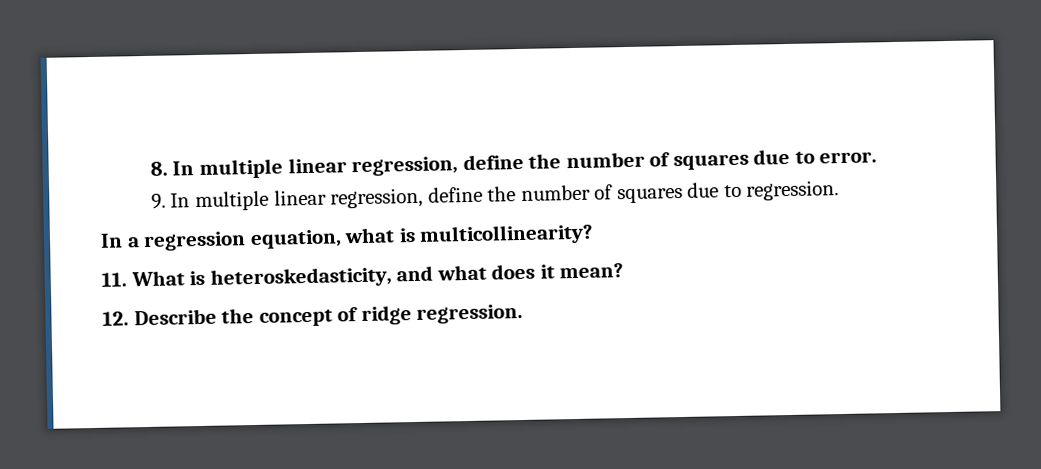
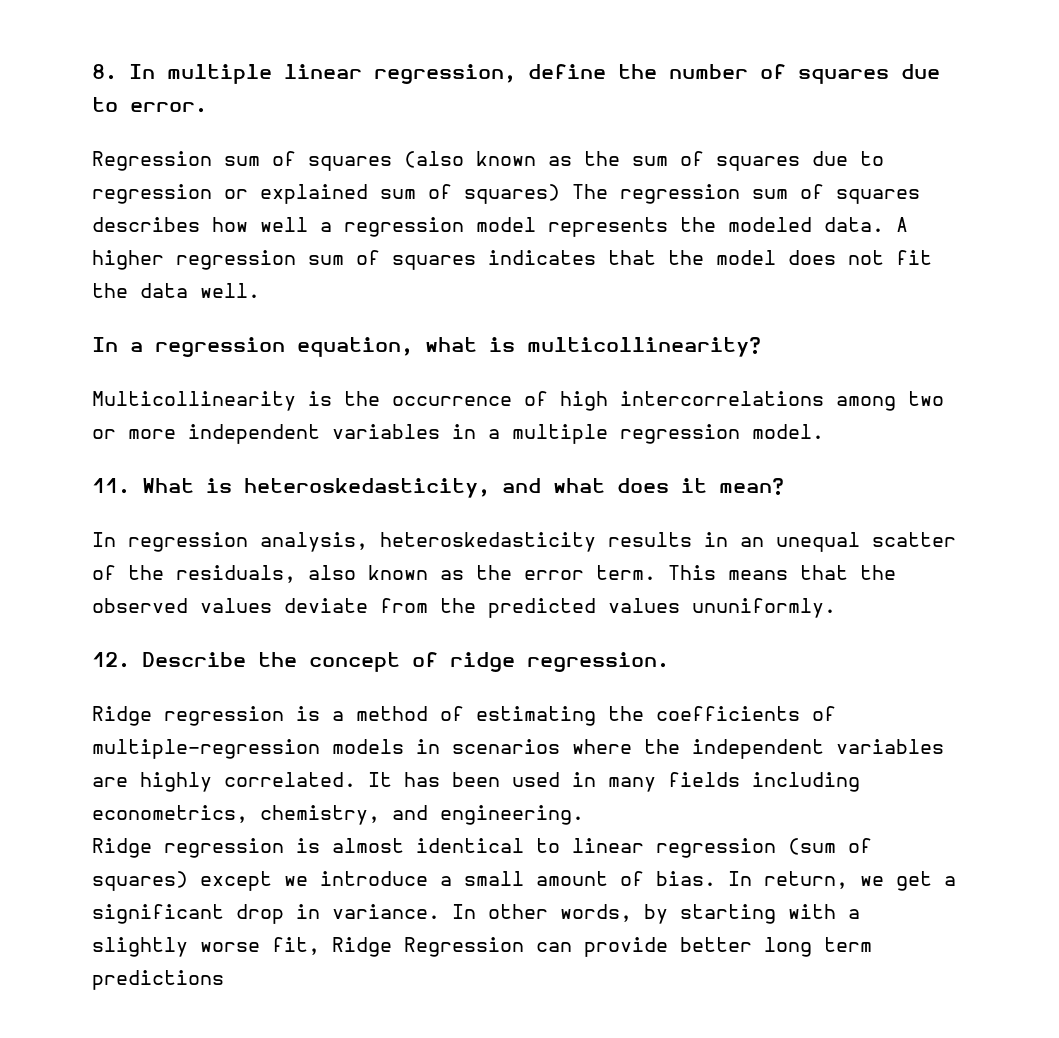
[150,180,840,212] 9. In multiple linear regression, define the number of squares due to regression. -> [92,151,884,171] [92,184,920,204] [92,217,908,237] [92,250,932,270] [92,283,260,298] Regression sum of squares (also known as the sum of squares due to regression or explained sum of squares) The regression sum of squares describes how well a regression model represents the modeled data. A higher regression sum of squares indicates that the model does not fit the data well.
(594, 234) none -> [92,391,944,411] [92,424,824,444] // Multicollinearity is the occurrence of high intercorrelations among two or more independent variables in a multiple regression model.
(624, 271) none -> [92,532,956,552] [92,565,896,583] [92,598,836,618] // In regression analysis, heteroskedasticity results in an unequal scatter of the residuals, also known as the error term. This means that the observed values deviate from the predicted values ununiformly.
(524, 313) none -> [92,706,836,726] [92,739,944,759] [92,772,860,792] [92,805,584,825] [92,838,872,858] [92,871,956,891] [92,904,860,924] [92,937,872,957] [92,970,224,990] // Ridge regression is a method of estimating the coefficients of multiple-regression models in scenarios where the independent variables are highly correlated. It has been used in many fields including econometrics, chemistry, and engineering. // Ridge regression is almost identical to linear regression (sum of squares) except we introduce a small amount of bias. In return, we get a significant drop in variance. In other words, by starting with a slightly worse fit, Ridge Regression can provide better long term predictions

